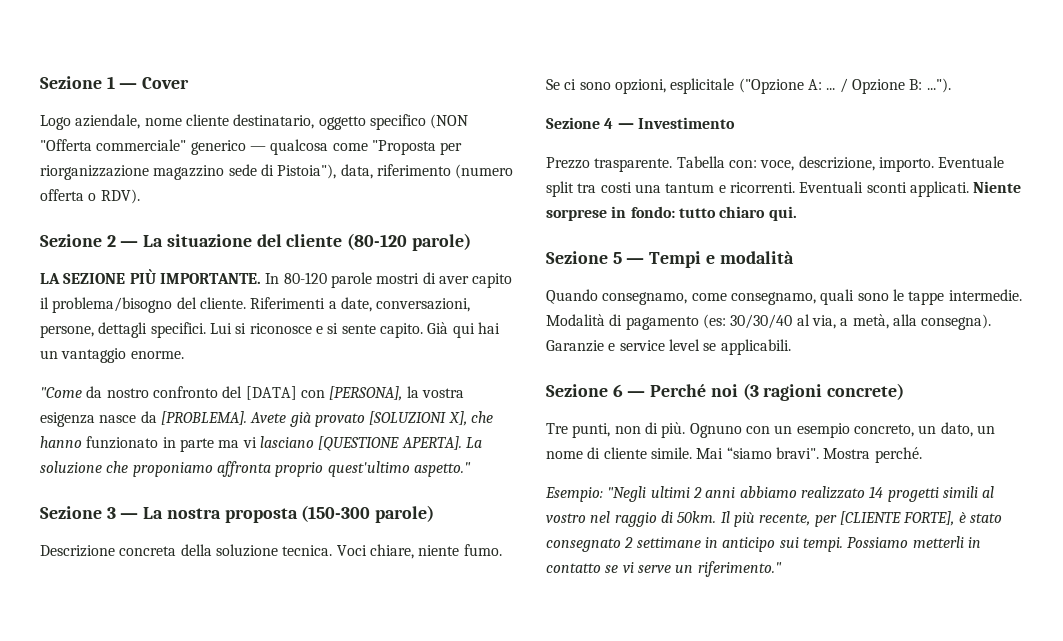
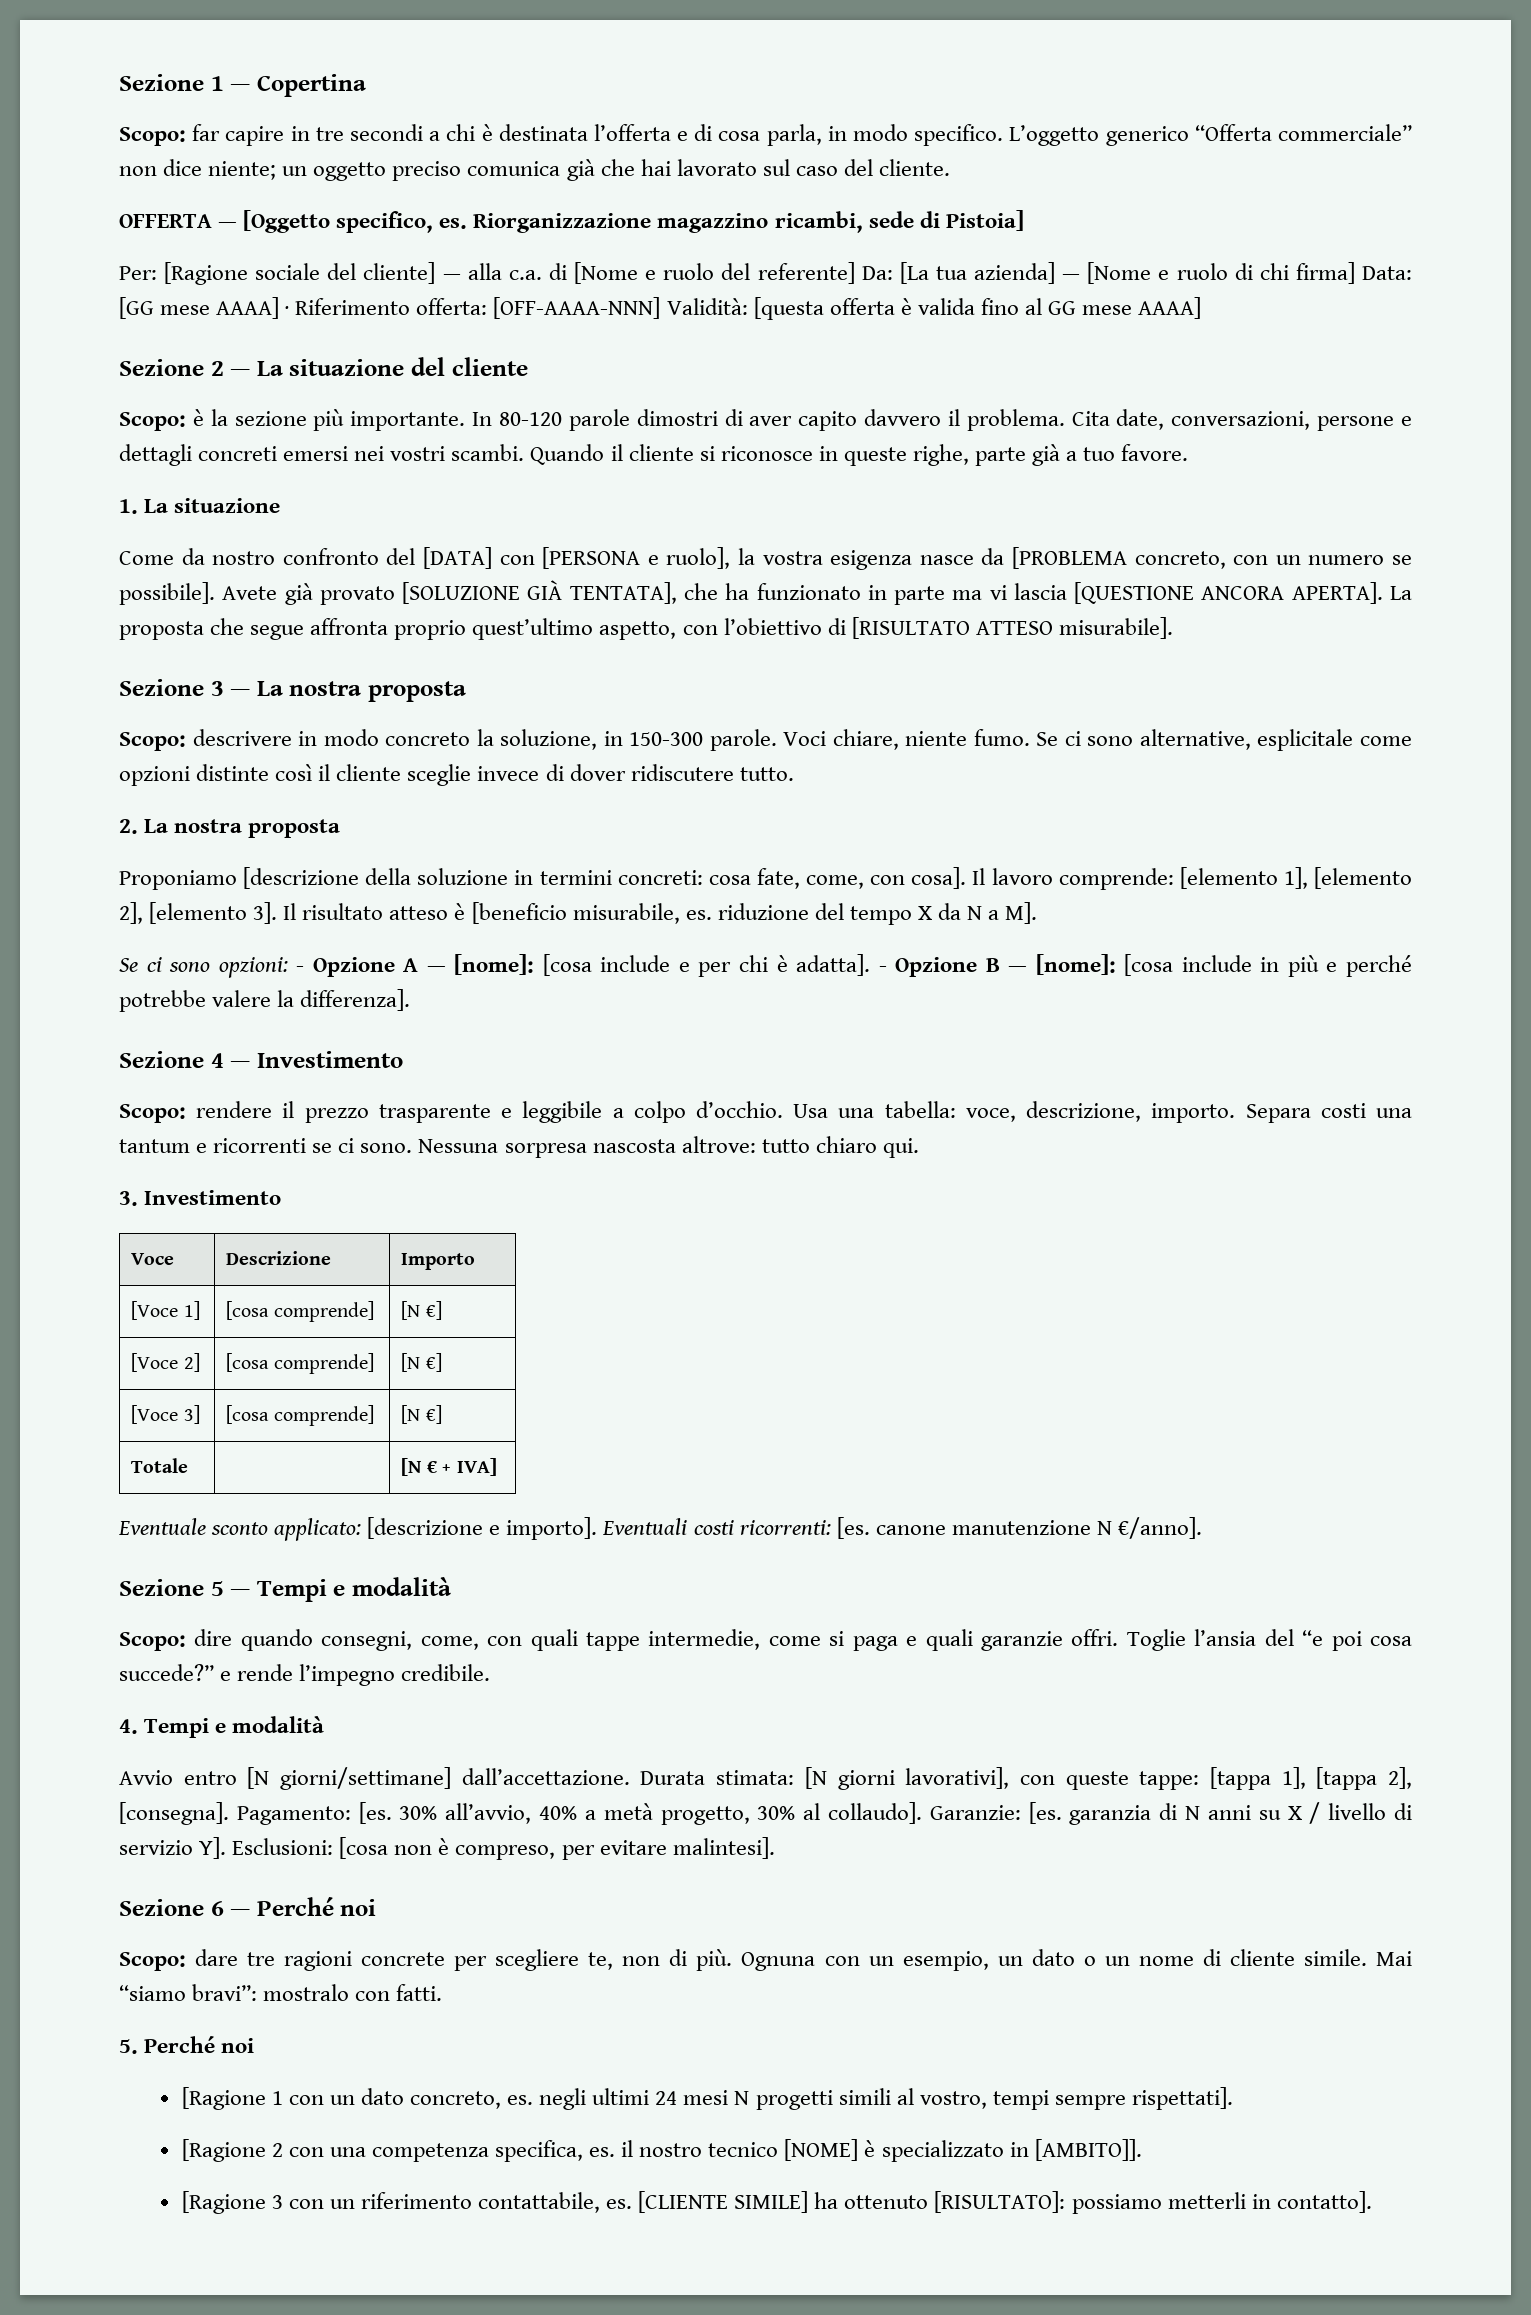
[142,77,190,89] [40,114,469,130] [40,139,463,155] [40,164,514,180] [40,189,140,204] Cover // Logo aziendale, nome cliente destinatario, oggetto specifico (NON "Offerta commerciale" generico — qualcosa come "Proposta per riorganizzazione magazzino sede di Pistoia"), data, riferimento (numero offerta o RDV). -> [256,74,366,97] [119,124,1412,146] [119,159,951,181] [119,210,1024,233] [119,262,1412,285] [119,297,1202,320] Copertina // Scopo: far capire in tre secondi a chi è destinata l’offerta e di cosa parla, in modo specifico. L’oggetto generico “Offerta commerciale” non dice niente; un oggetto preciso comunica già che hai lavorato sul caso del cliente. // OFFERTA — [Oggetto specifico, es. Riorganizzazione magazzino ricambi, sede di Pistoia] // Per: [Ragione sociale del cliente] — alla c.a. di [Nome e ruolo del referente] Da: [La tua azienda] — [Nome e ruolo di chi firma] Data: [GG mese AAAA] · Riferimento offerta: [OFF-AAAA-NNN] Validità: [questa offerta è valida fino al GG mese AAAA]
[347,233,471,251] [40,269,261,284] (80-120 parole) // LA SEZIONE PIÙ IMPORTANTE. -> [119,409,466,431] // Scopo: è la sezione più importante.
[376,273,420,284] mostri -> [636,409,718,426] dimostri
[40,297,471,313] [40,322,500,338] [40,348,184,363] [40,387,82,398] il problema/bisogno del cliente. Riferimenti a date, conversazioni, persone, dettagli specifici. Lui si riconosce e si sente capito. Già qui hai un vantaggio enorme. // "Come -> [864,409,1412,431] [119,444,1189,466] [119,498,281,514] [119,551,174,565] davvero il problema. Cita date, conversazioni, persone e dettagli concreti emersi nei vostri scambi. Quando il cliente si riconosce in queste righe, parte già a tuo favore. // 1. La situazione // Come
[329,386,403,401] [PERSONA], -> [542,547,731,569] [PERSONA e ruolo],
[160,411,493,427] [40,436,82,448] [PROBLEMA]. Avete già provato [SOLUZIONI X], che hanno -> [1012,547,1412,569] [119,580,750,605] [PROBLEMA concreto, con un numero se possibile]. Avete già provato [SOLUZIONE GIÀ TENTATA], che ha
[259,436,482,451] [40,461,471,477] lasciano [QUESTIONE APERTA]. La soluzione che proponiamo affronta proprio quest'ultimo aspetto." -> [1013,582,1412,604] [119,617,1173,640] lascia [QUESTIONE ANCORA APERTA]. La proposta che segue affronta proprio quest’ultimo aspetto, con l’obiettivo di [RISULTATO ATTESO misurabile].
[301,505,435,523] [40,544,333,557] (150-300 parole) // Descrizione concreta della soluzione tecnica. -> [119,729,777,751] // Scopo: descrivere in modo concreto la soluzione, in 150-300 parole.
[614,78,951,94] [546,117,735,129] [546,156,1005,172] [546,181,1022,197] [546,206,797,221] opzioni, esplicitale ("Opzione A: ... / Opzione B: ..."). // Sezione 4 — Investimento // Prezzo trasparente. Tabella con: voce, descrizione, importo. Eventuale split tra costi una tantum e ricorrenti. Eventuali sconti applicati. Niente sorprese in fondo: tutto chiaro qui. -> [1139,729,1412,751] [119,764,794,786] [119,819,341,838] [119,867,1412,890] [119,902,1038,925] [119,954,1412,978] [119,989,411,1012] [119,1051,403,1068] [119,1101,1412,1123] [119,1136,919,1158] [119,1190,282,1206] [131,1253,175,1265] [226,1251,332,1265] [401,1253,476,1270] [131,1301,200,1320] [226,1301,374,1322] [401,1301,442,1320] [131,1353,200,1372] [226,1353,374,1374] [401,1353,442,1372] [131,1405,200,1424] [226,1405,374,1426] [401,1405,442,1424] [131,1458,189,1473] [401,1458,497,1476] [118,1517,1202,1541] alternative, esplicitale come opzioni distinte così il cliente sceglie invece di dover ridiscutere tutto. // 2. La nostra proposta // Proponiamo [descrizione della soluzione in termini concreti: cosa fate, come, con cosa]. Il lavoro comprende: [elemento 1], [elemento 2], [elemento 3]. Il risultato atteso è [beneficio misurabile, es. riduzione del tempo X da N a M]. // Se ci sono opzioni: - Opzione A — [nome]: [cosa include e per chi è adatta]. - Opzione B — [nome]: [cosa include in più e perché potrebbe valere la differenza]. // Sezione 4 — Investimento // Scopo: rendere il prezzo trasparente e leggibile a colpo d’occhio. Usa una tabella: voce, descrizione, importo. Separa costi una tantum e ricorrenti se ci sono. Nessuna sorpresa nascosta altrove: tutto chiaro qui. // 3. Investimento // Voce | Descrizione | Importo // [Voce 1] | [cosa comprende] | [N €] // [Voce 2] | [cosa comprende] | [N €] // [Voce 3] | [cosa comprende] | [N €] // Totale | | [N € + IVA] // Eventuale sconto applicato: [descrizione e importo]. Eventuali costi ricorrenti: [es. canone manutenzione N €/anno].
[546,289,1022,305] [546,314,992,330] [546,339,791,355] Quando consegnamo, come consegnamo, quali sono le tappe intermedie. Modalità di pagamento (es: 30/30/40 al via, a metà, alla consegna). Garanzie e service level se applicabili. -> [119,1629,1412,1651] [119,1664,491,1686] [119,1716,325,1738] [119,1767,1412,1790] [119,1802,1412,1825] [119,1837,775,1860] Scopo: dire quando consegni, come, con quali tappe intermedie, come si paga e quali garanzie offri. Toglie l’ansia del “e poi cosa succede?” e rende l’impegno credibile. // 4. Tempi e modalità // Avvio entro [N giorni/settimane] dall’accettazione. Durata stimata: [N giorni lavorativi], con queste tappe: [tappa 1], [tappa 2], [consegna]. Pagamento: [es. 30% all’avvio, 40% a metà progetto, 30% al collaudo]. Garanzie: [es. garanzia di N anni su X / livello di servizio Y]. Esclusioni: [cosa non è compreso, per evitare malintesi].
[742,383,905,401] [546,423,611,438] (3 ragioni concrete) // Tre punti, -> [119,1949,614,1971] // Scopo: dare tre ragioni concrete per scegliere te,
[689,422,973,438] Ognuno con un esempio concreto, un dato, -> [741,1949,1096,1971] Ognuna con un esempio, un dato o
[775,447,922,463] [545,486,995,502] [546,511,1002,527] [546,536,981,552] [546,561,782,577] bravi". Mostra perché. // Esempio: "Negli ultimi 2 anni abbiamo realizzato 14 progetti simili al vostro nel raggio di 50km. Il più recente, per [CLIENTE FORTE], è stato consegnato 2 settimane in anticipo sui tempi. Possiamo metterli in contatto se vi serve un riferimento." -> [192,1984,443,2001] [119,2036,255,2054] [181,2087,1233,2110] [181,2139,1142,2162] [181,2191,1372,2214] bravi”: mostralo con fatti. // 5. Perché noi // [Ragione 1 con un dato concreto, es. negli ultimi 24 mesi N progetti simili al vostro, tempi sempre rispettati]. // [Ragione 2 con una competenza specifica, es. il nostro tecnico [NOME] è specializzato in [AMBITO]]. // [Ragione 3 con un riferimento contattabile, es. [CLIENTE SIMILE] ha ottenuto [RISULTATO]: possiamo metterli in contatto].

